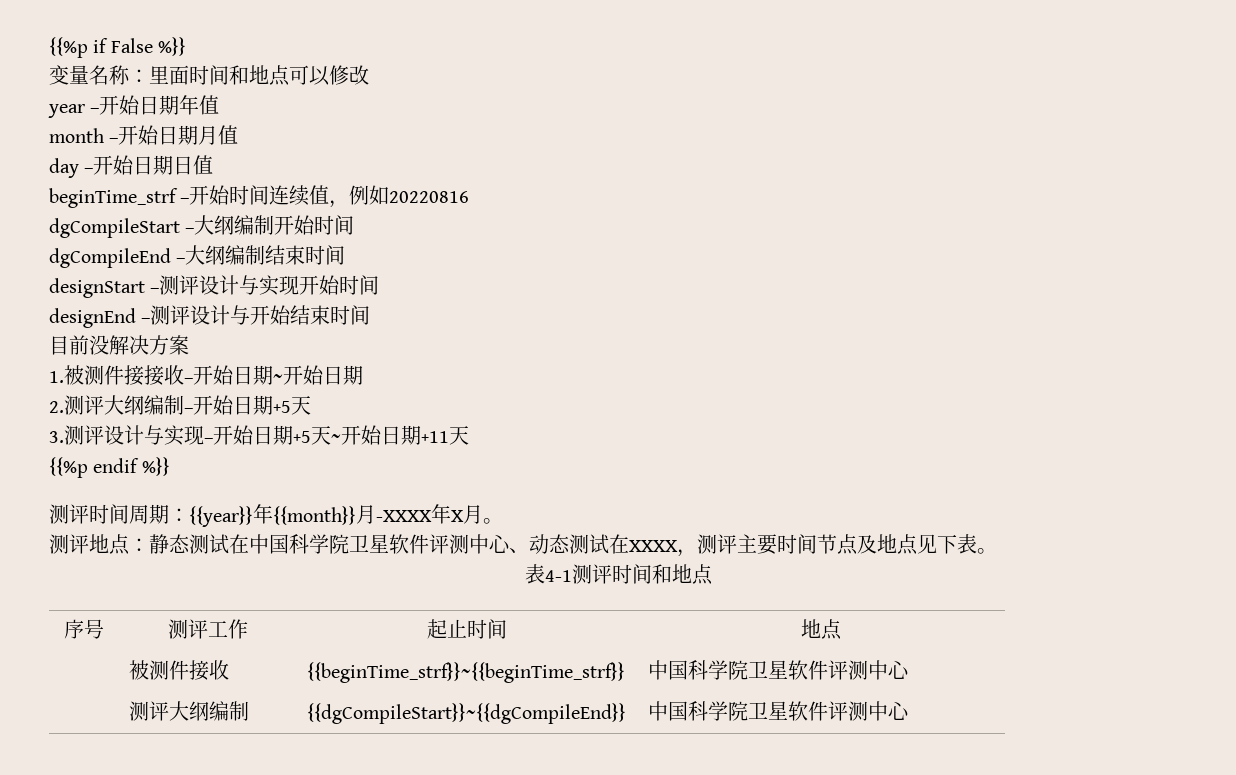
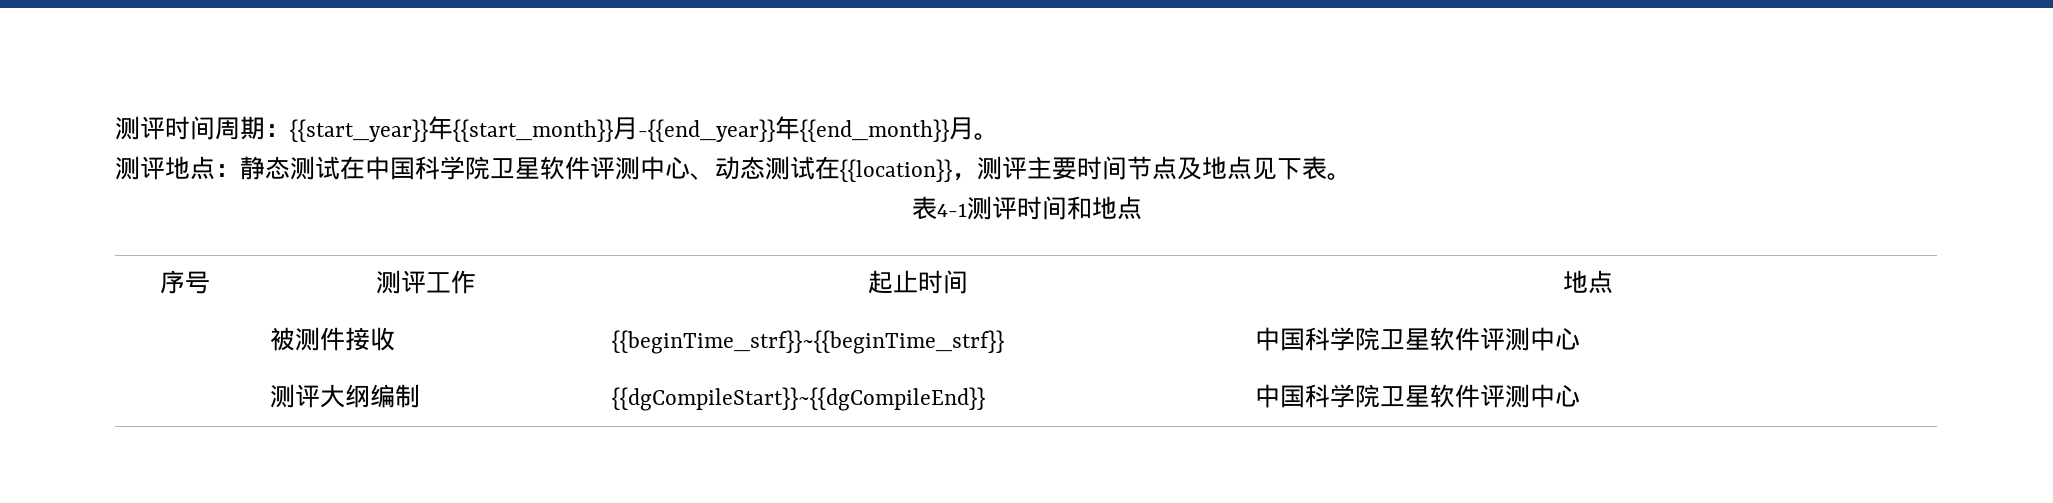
[49,37,187,58] [49,65,369,86] [48,95,220,118] [49,125,239,145] [49,155,214,178] [49,185,470,208] [49,215,355,238] [49,245,346,268] [49,275,380,298] [49,305,371,328] [49,335,189,355] [49,365,363,386] [49,395,311,415] [49,425,469,446] [49,457,170,478] [49,504,464,527] {{%p if False %}} // 变量名称：里面时间和地点可以修改 // year –开始日期年值 // month –开始日期月值 // day –开始日期日值 // beginTime_strf –开始时间连续值，例如20220816 // dgCompileStart –大纲编制开始时间 // dgCompileEnd –大纲编制结束时间 // designStart –测评设计与实现开始时间 // designEnd –测评设计与开始结束时间 // 目前没解决方案 // 1.被测件接接收–开始日期~开始日期 // 2.测评大纲编制–开始日期+5天 // 3.测评设计与实现–开始日期+5天~开始日期+11天 // {{%p endif %}} // 测评时间周期：{{year}}年{{month}}月-XXXX年X -> [115,116,949,142] 测评时间周期：{{start_year}}年{{start_month}}月-{{end_year}}年{{end_month}}
[629,540,678,552] XXXX -> [840,159,952,182] {{location}}

